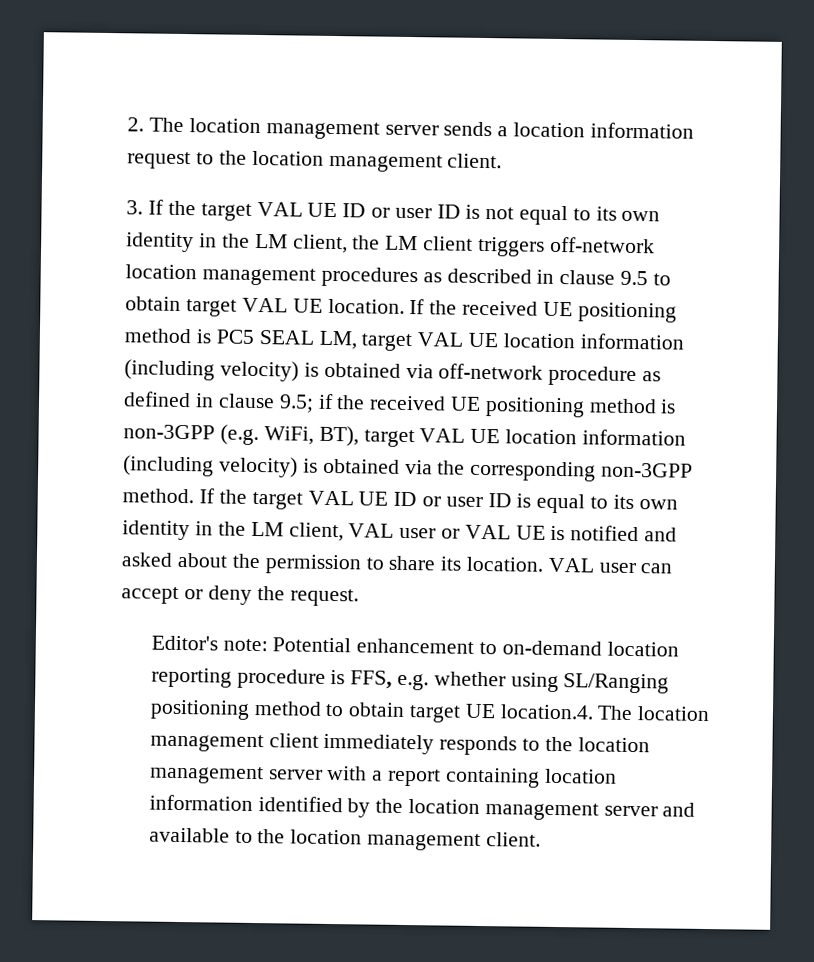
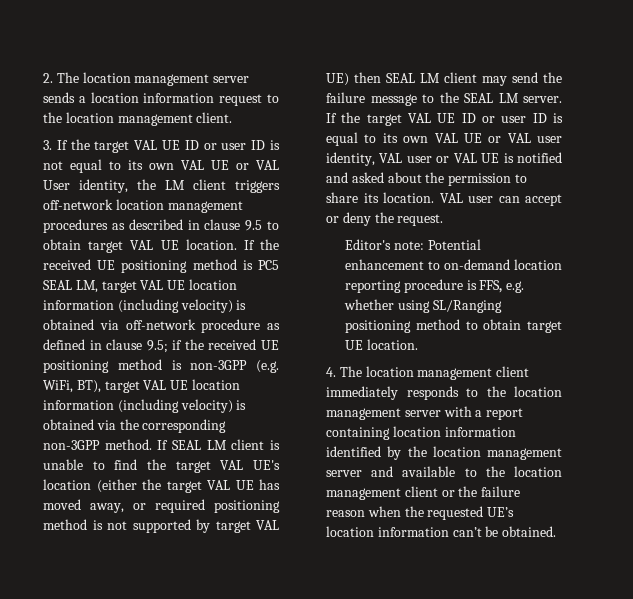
[126,232,348,254] identity in the LM client, -> [181,160,279,170] [43,179,129,193] VAL UE or VAL User identity,
(216, 496) none -> [172,439,280,450] [43,459,280,473] [43,479,280,493] [43,499,280,513] [43,519,279,533] [326,72,562,86] [326,92,562,106] [326,113,338,123] SEAL LM client is unable to find the target VAL UE's location (either the target VAL UE has moved away, or required positioning method is not supported by target VAL UE) then SEAL LM client may send the failure message to the SEAL LM server. If
[122,520,344,542] identity in the LM client, -> [434,133,562,143] [326,152,376,166] VAL UE or VAL user identity,
[499,704,594,720] location.4. -> [366,339,418,350] [326,367,337,377] location. // 4.
[485,832,541,847] client. -> [404,486,521,497] [326,506,515,520] [326,526,557,537] client or the failure reason when the requested UE’s location information can’t be obtained.

